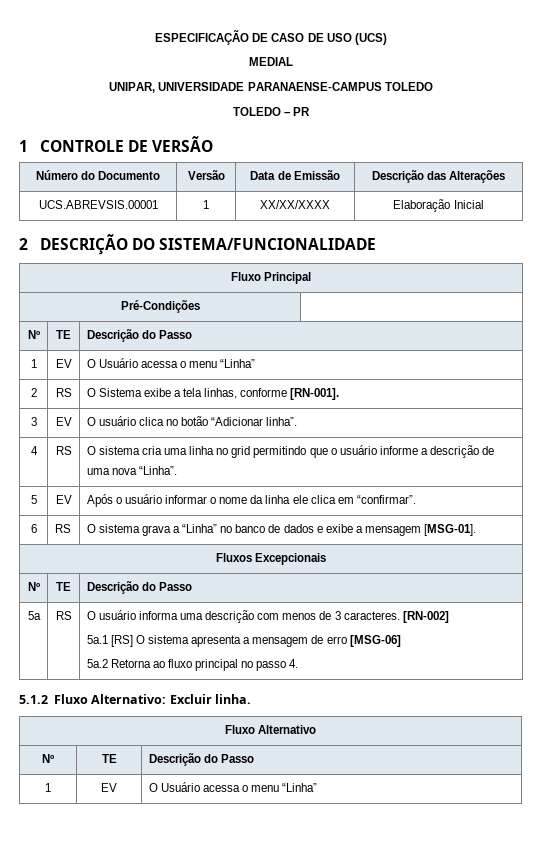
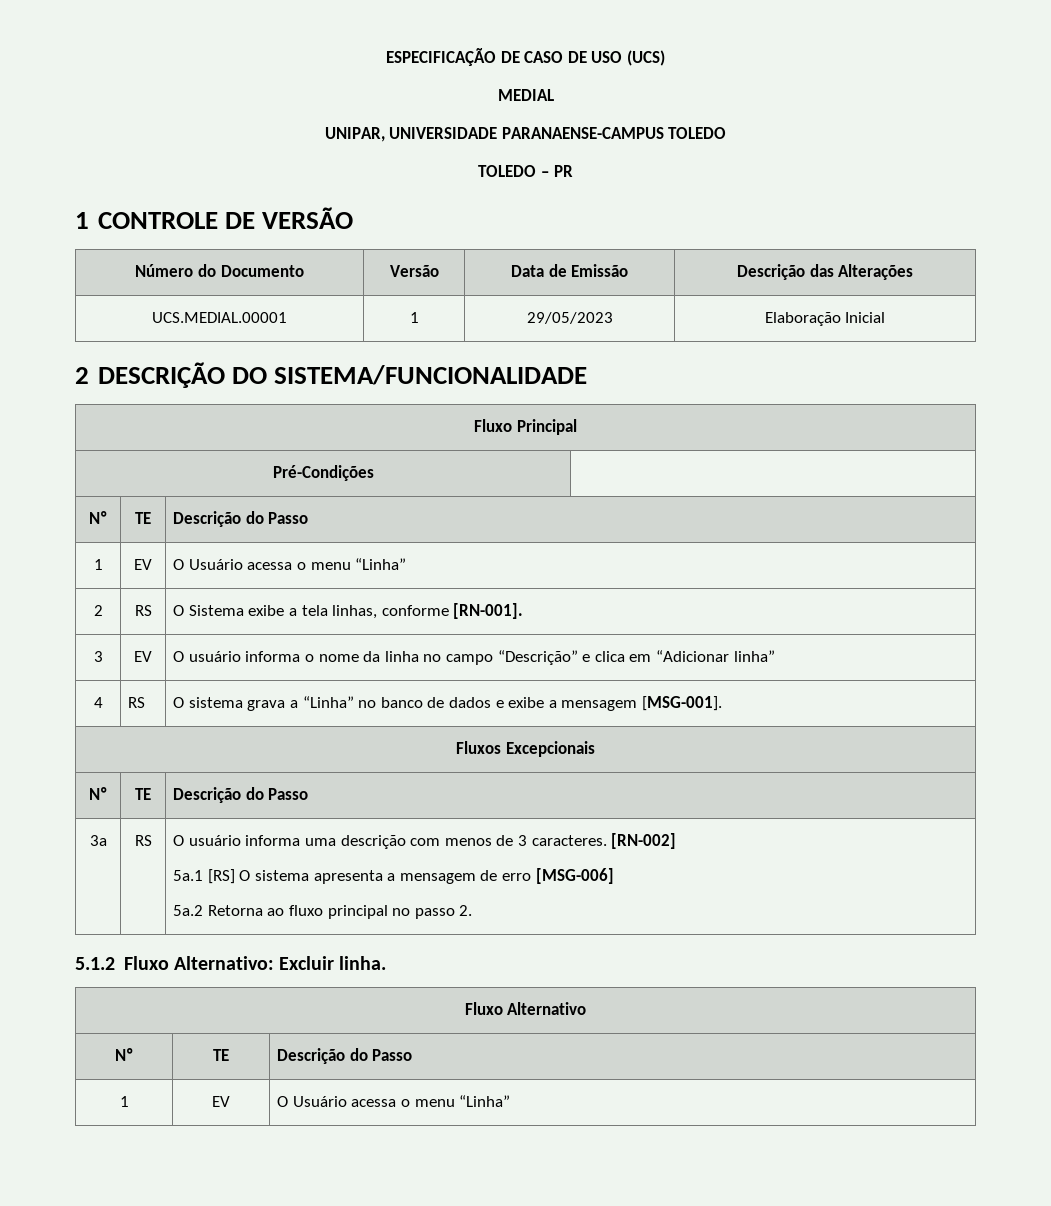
[38,200,158,209] [203,200,209,209] [260,200,330,209] UCS.ABREVSIS.00001 | 1 | XX/XX/XXXX -> [152,312,287,323] [409,312,419,323] [526,312,613,324] UCS.MEDIAL.00001 | 1 | 29/05/2023
[138,416,298,426] [30,446,38,455] [55,446,72,455] [86,445,495,458] [86,466,177,475] [30,495,37,504] [55,495,72,504] [86,494,416,507] [30,524,37,533] clica no botão “Adicionar linha”. // 4 | RS | O sistema cria uma linha no grid permitindo que o usuário informe a descrição de uma nova “Linha”. // 5 | EV | Após o usuário informar o nome da linha ele clica em “confirmar”. // 6 -> [245,650,775,665] [93,697,103,708] informa o nome da linha no campo “Descrição” e clica em “Adicionar linha” // 4
[424,524,477,536] [MSG-01]. -> [641,696,722,711] [MSG-001].
[27,611,41,620] 5a -> [89,835,107,846] 3a
[349,635,401,647] [MSG-06] -> [535,868,614,884] [MSG-006]
[289,659,299,668] 4. -> [459,905,473,916] 2.

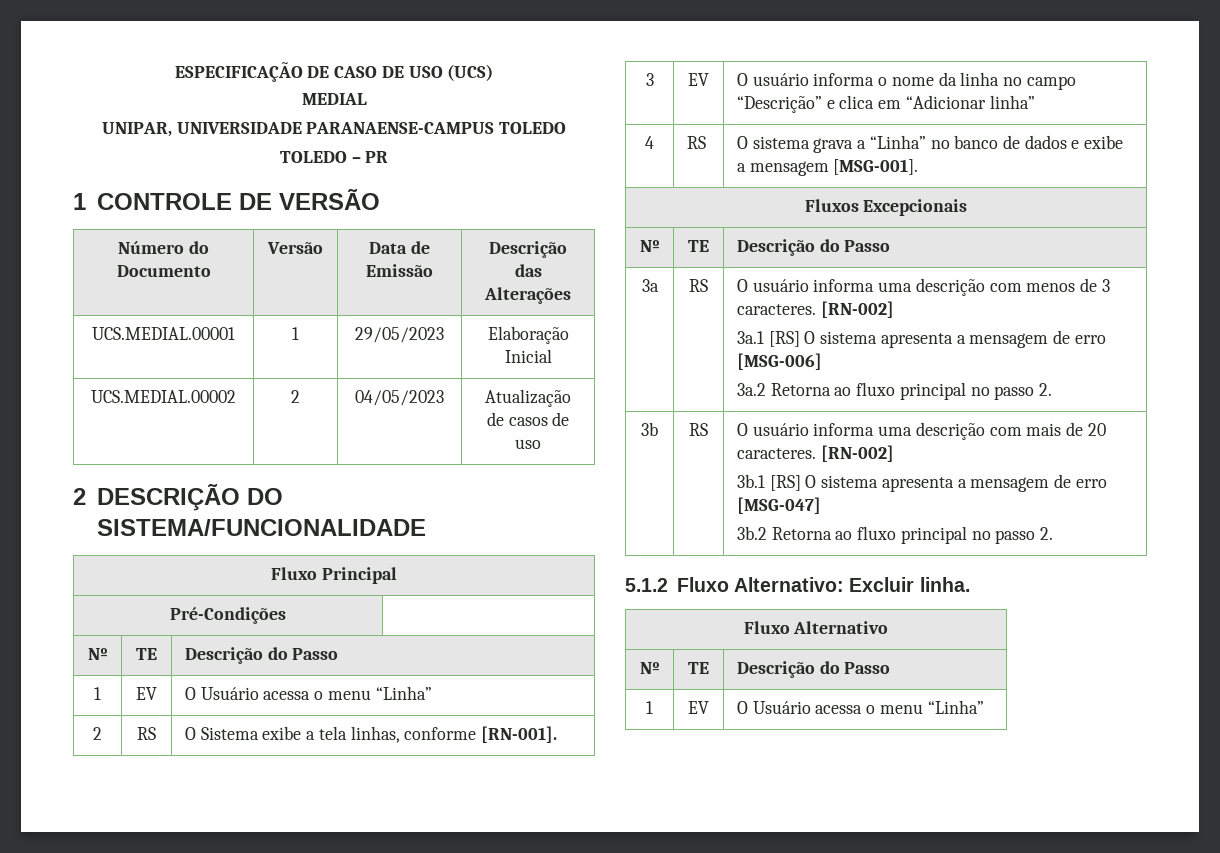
(886, 317) none -> [91,390,236,403] [291,390,300,403] [355,390,444,406] [485,389,571,407] [486,412,570,426] [515,439,541,449] // UCS.MEDIAL.00002 | 2 | 04/05/2023 | Atualização de casos de uso
[173,870,204,881] 5a.1 -> [736,331,764,344] 3a.1
[173,905,204,916] 5a.2 -> [736,382,1052,400] [641,422,658,436] [689,423,708,436] [736,422,1106,440] [736,445,894,462] [736,474,1107,492] [736,497,821,514] [736,526,767,540] 3a.2 Retorna ao fluxo principal no passo 2. // 3b | RS | O usuário informa uma descrição com mais de 20 caracteres. [RN-002] // 3b.1 [RS] O sistema apresenta a mensagem de erro [MSG-047] // 3b.2

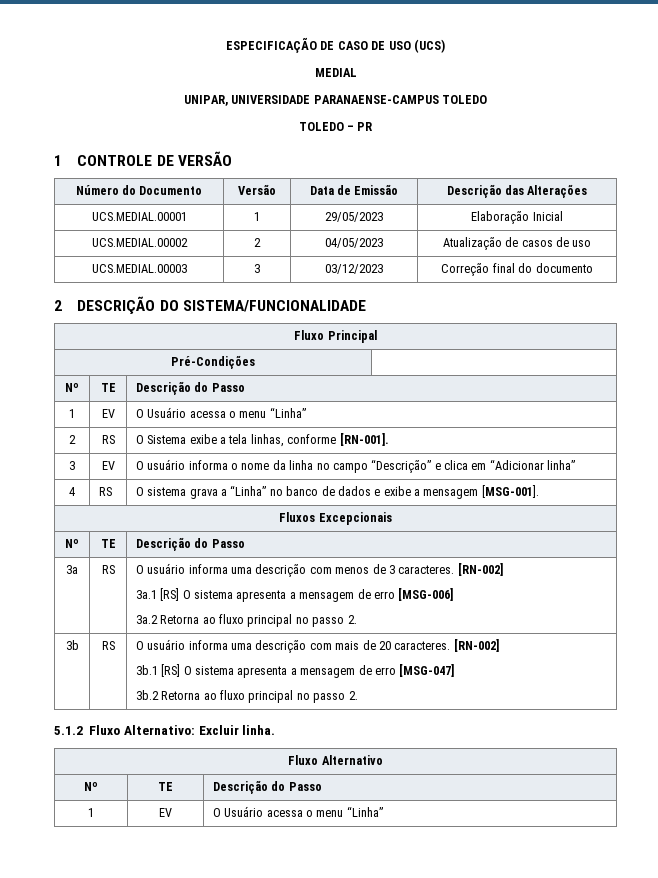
(541, 444) none -> [91,264,187,273] [254,264,260,273] [325,264,383,274] [441,263,593,276] // UCS.MEDIAL.00003 | 3 | 03/12/2023 | Correção final do documento

